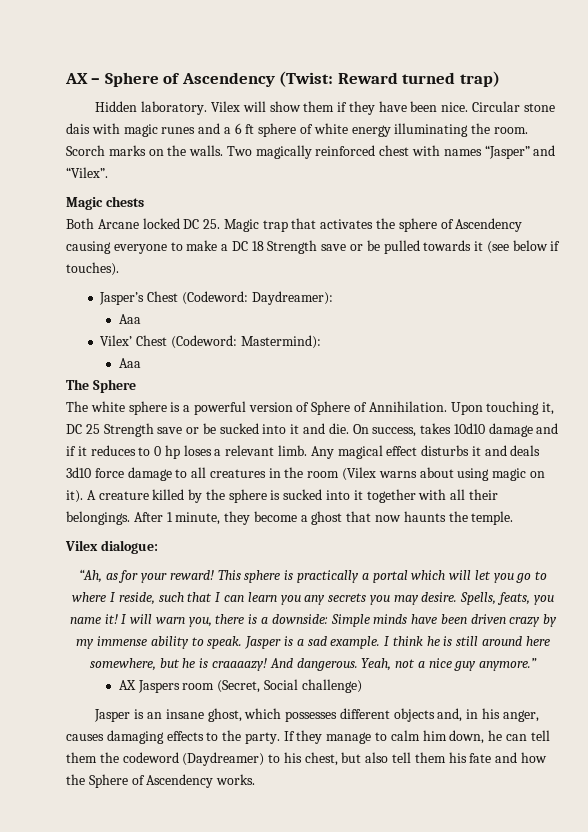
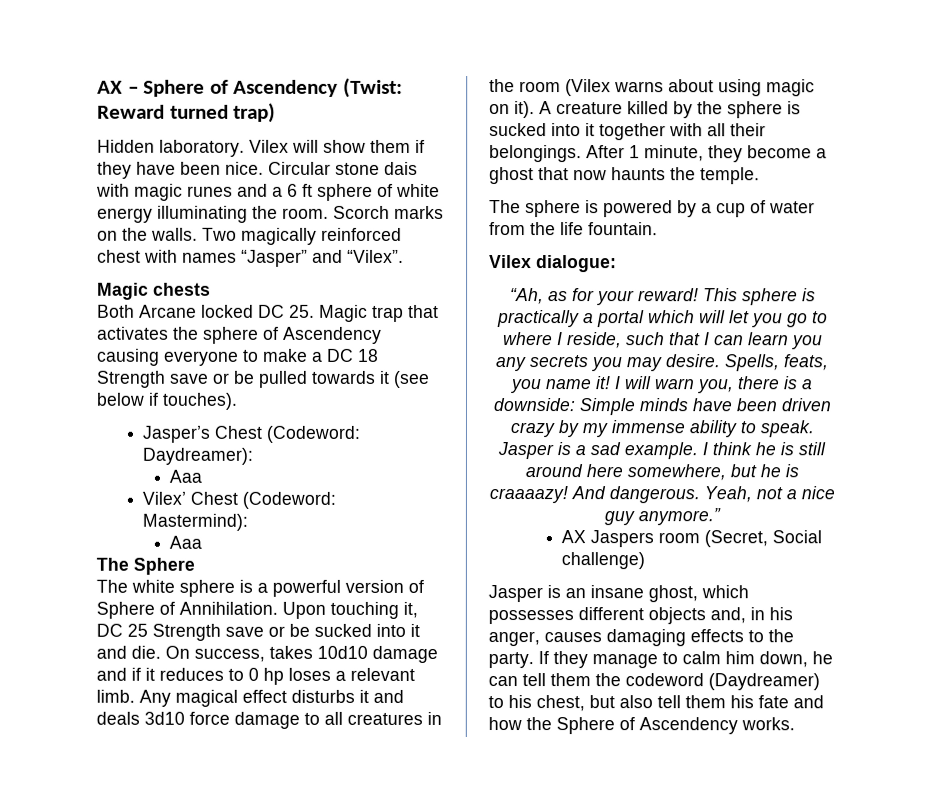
(514, 518) none -> [489,200,815,218] [489,222,658,236] // The sphere is powered by a cup of water from the life fountain.

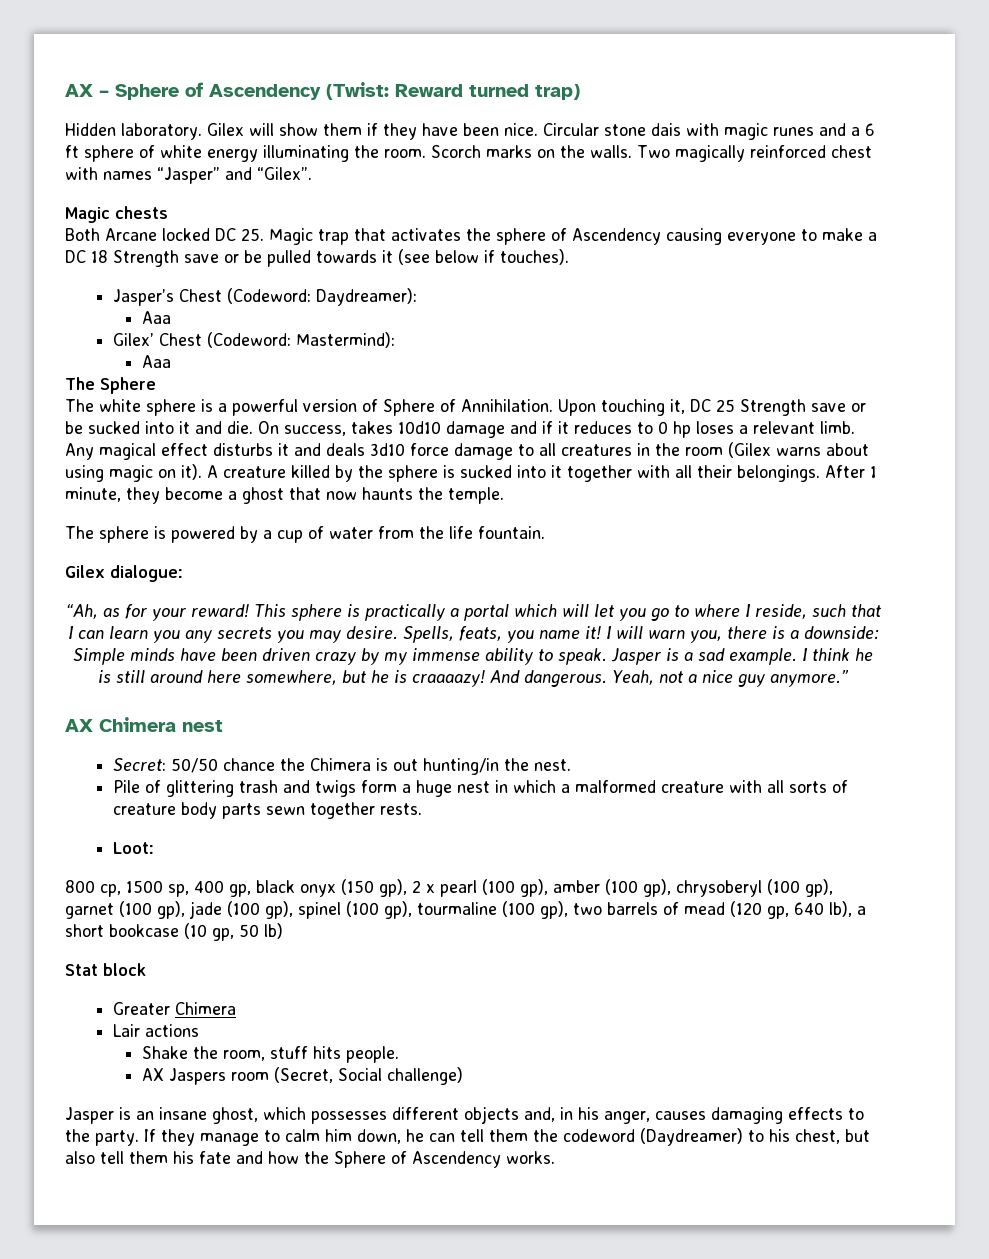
[249,139,289,153] Vilex -> [207,123,244,136] Gilex
[347,249,404,263] “Vilex”. -> [257,167,312,180] “Gilex”.
[142,491,187,505] Vilex’ -> [113,333,155,346] Gilex’
[565,79,611,97] (Vilex -> [728,442,771,458] (Gilex
[489,255,532,269] Vilex -> [65,565,105,578] Gilex
(721, 517) none -> [65,717,223,732] [113,758,572,775] [113,780,849,797] [113,802,423,819] [113,842,155,854] [65,879,833,897] [65,901,866,919] [65,923,283,941] [65,963,146,976] [113,1002,237,1015] [113,1024,200,1037] [142,1046,400,1063] // AX Chimera nest // Secret: 50/50 chance the Chimera is out hunting/in the nest. // Pile of glittering trash and twigs form a huge nest in which a malformed creature with all sorts of creature body parts sewn together rests. // Loot: // 800 cp, 1500 sp, 400 gp, black onyx (150 gp), 2 x pearl (100 gp), amber (100 gp), chrysoberyl (100 gp), garnet (100 gp), jade (100 gp), spinel (100 gp), tourmaline (100 gp), two barrels of mead (120 gp, 640 lb), a short bookcase (10 gp, 50 lb) // Stat block // Greater Chimera // Lair actions // Shake the room, stuff hits people.

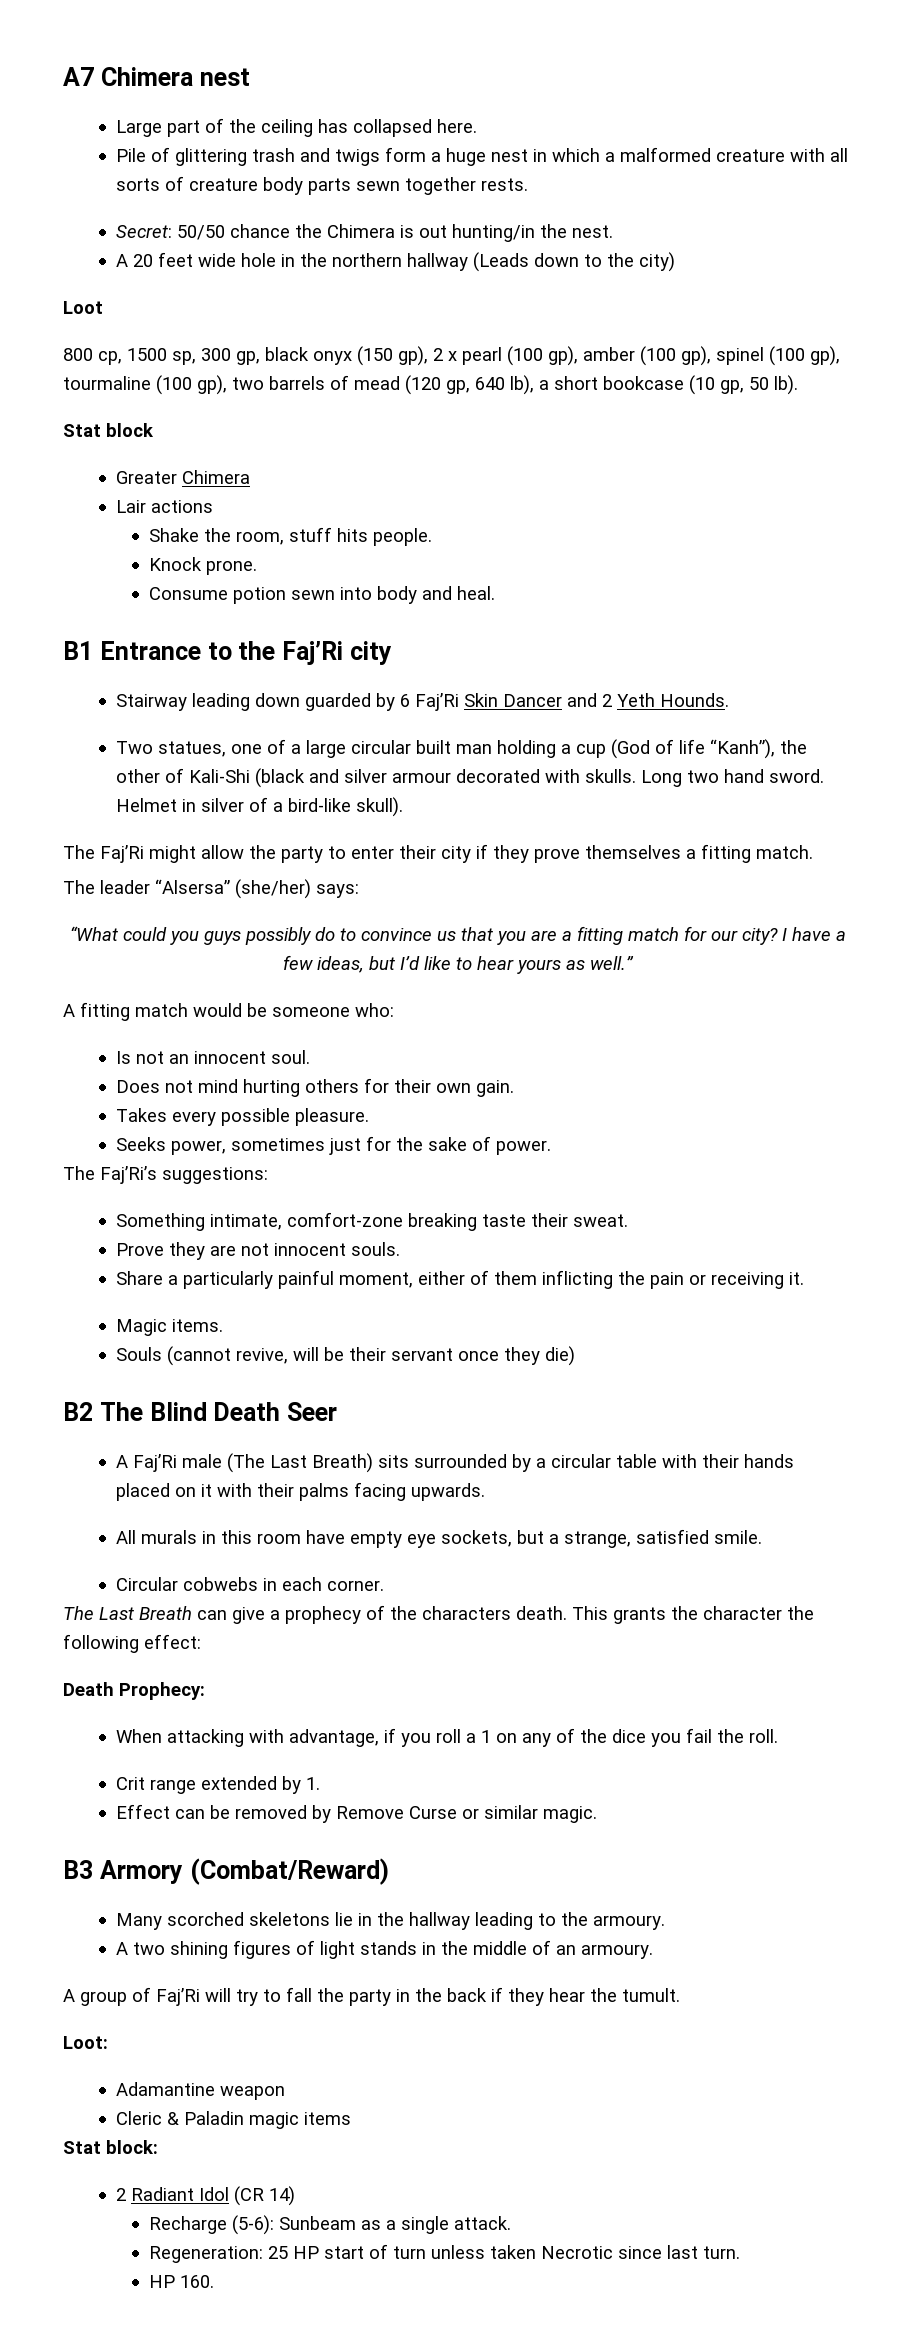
[65,82,580,100] [65,123,875,140] [65,145,872,162] [65,167,312,184] [65,206,168,223] [65,228,877,245] [65,249,569,267] [113,288,418,306] [142,311,172,324] [113,332,396,348] [142,355,172,368] [65,377,156,394] [65,399,866,416] [65,421,855,438] [65,442,869,460] [65,464,877,482] [65,487,504,504] [65,526,545,543] [65,565,183,582] [65,604,881,621] [67,626,879,643] [73,648,873,665] [98,670,849,687] [65,717,223,732] [113,758,572,775] AX – Sphere of Ascendency (Twist: Reward turned trap) // Hidden laboratory. Gilex will show them if they have been nice. Circular stone dais with magic runes and a 6 ft sphere of white energy illuminating the room. Scorch marks on the walls. Two magically reinforced chest with names “Jasper” and “Gilex”. // Magic chests // Both Arcane locked DC 25. Magic trap that activates the sphere of Ascendency causing everyone to make a DC 18 Strength save or be pulled towards it (see below if touches). // Jasper’s Chest (Codeword: Daydreamer): // Aaa // Gilex’ Chest (Codeword: Mastermind): // Aaa // The Sphere // The white sphere is a powerful version of Sphere of Annihilation. Upon touching it, DC 25 Strength save or be sucked into it and die. On success, takes 10d10 damage and if it reduces to 0 hp loses a relevant limb. Any magical effect disturbs it and deals 3d10 force damage to all creatures in the room (Gilex warns about using magic on it). A creature killed by the sphere is sucked into it together with all their belongings. After 1 minute, they become a ghost that now haunts the temple. // The sphere is powered by a cup of water from the life fountain. // Gilex dialogue: // “Ah, as for your reward! This sphere is practically a portal which will let you go to where I reside, such that I can learn you any secrets you may desire. Spells, feats, you name it! I will warn you, there is a downside: Simple minds have been driven crazy by my immense ability to speak. Jasper is a sad example. I think he is still around here somewhere, but he is craaaazy! And dangerous. Yeah, not a nice guy anymore.” // AX Chimera nest // Secret: 50/50 chance the Chimera is out hunting/in the nest. -> [63,67,250,86] [116,118,478,137] A7 Chimera nest // Large part of the ceiling has collapsed here.
[113,842,155,854] Loot: -> [116,224,614,242] [116,252,676,272] [63,301,103,314] Secret: 50/50 chance the Chimera is out hunting/in the nest. // A 20 feet wide hole in the northern hallway (Leads down to the city) // Loot
[194,880,224,893] 400 -> [201,348,231,361] 300
[676,879,833,897] [65,901,293,919] chrysoberyl (100 gp), garnet (100 gp), jade (100 gp), -> (711, 356) none
[264,923,283,939] lb) -> [774,375,798,395] lb).
[142,1067,464,1085] [65,1106,864,1124] [65,1128,870,1146] [65,1151,555,1168] AX Jaspers room (Secret, Social challenge) // Jasper is an insane ghost, which possesses different objects and, in his anger, causes damaging effects to the party. If they manage to calm him down, he can tell them the codeword (Daydreamer) to his chest, but also tell them his fate and how the Sphere of Ascendency works. -> [148,557,257,575] [148,586,495,604] [63,641,392,665] [116,693,730,711] [116,739,808,759] [116,768,825,788] [116,797,404,817] [63,844,813,863] [63,879,359,899] [69,926,846,945] [282,955,634,974] [63,1002,394,1021] [116,1050,311,1064] [116,1078,515,1097] [116,1108,370,1126] [116,1136,552,1155] [63,1166,268,1184] [116,1212,629,1231] [116,1242,401,1260] [116,1270,805,1289] [116,1319,224,1336] [116,1346,576,1366] [63,1402,337,1421] [116,1453,795,1473] [116,1482,486,1501] [116,1529,763,1548] [116,1577,385,1591] [63,1605,814,1624] [63,1634,201,1653] [63,1682,205,1700] [116,1728,779,1747] [116,1776,321,1794] [116,1804,598,1823] [63,1858,389,1885] [116,1912,666,1930] [116,1940,654,1959] [63,1987,680,2006] [63,2036,108,2049] [116,2082,286,2100] [116,2111,352,2129] [63,2140,158,2154] [116,2186,296,2206] [148,2215,511,2235] [148,2244,740,2263] [148,2275,214,2288] Knock prone. // Consume potion sewn into body and heal. // B1 Entrance to the Faj’Ri city // Stairway leading down guarded by 6 Faj’Ri Skin Dancer and 2 Yeth Hounds. // Two statues, one of a large circular built man holding a cup (God of life “Kanh”), the other of Kali-Shi (black and silver armour decorated with skulls. Long two hand sword. Helmet in silver of a bird-like skull). // The Faj’Ri might allow the party to enter their city if they prove themselves a fitting match. // The leader “Alsersa” (she/her) says: // “What could you guys possibly do to convince us that you are a fitting match for our city? I have a few ideas, but I’d like to hear yours as well.” // A fitting match would be someone who: // Is not an innocent soul. // Does not mind hurting others for their own gain. // Takes every possible pleasure. // Seeks power, sometimes just for the sake of power. // The Faj’Ri’s suggestions: // Something intimate, comfort-zone breaking taste their sweat. // Prove they are not innocent souls. // Share a particularly painful moment, either of them inflicting the pain or receiving it. // Magic items. // Souls (cannot revive, will be their servant once they die) // B2 The Blind Death Seer // A Faj’Ri male (The Last Breath) sits surrounded by a circular table with their hands placed on it with their palms facing upwards. // All murals in this room have empty eye sockets, but a strange, satisfied smile. // Circular cobwebs in each corner. // The Last Breath can give a prophecy of the characters death. This grants the character the following effect: // Death Prophecy: // When attacking with advantage, if you roll a 1 on any of the dice you fail the roll. // Crit range extended by 1. // Effect can be removed by Remove Curse or similar magic. // B3 Armory (Combat/Reward) // Many scorched skeletons lie in the hallway leading to the armoury. // A two shining figures of light stands in the middle of an armoury. // A group of Faj’Ri will try to fall the party in the back if they hear the tumult. // Loot: // Adamantine weapon // Cleric & Paladin magic items // Stat block: // 2 Radiant Idol (CR 14) // Recharge (5-6): Sunbeam as a single attack. // Regeneration: 25 HP start of turn unless taken Necrotic since last turn. // HP 160.

